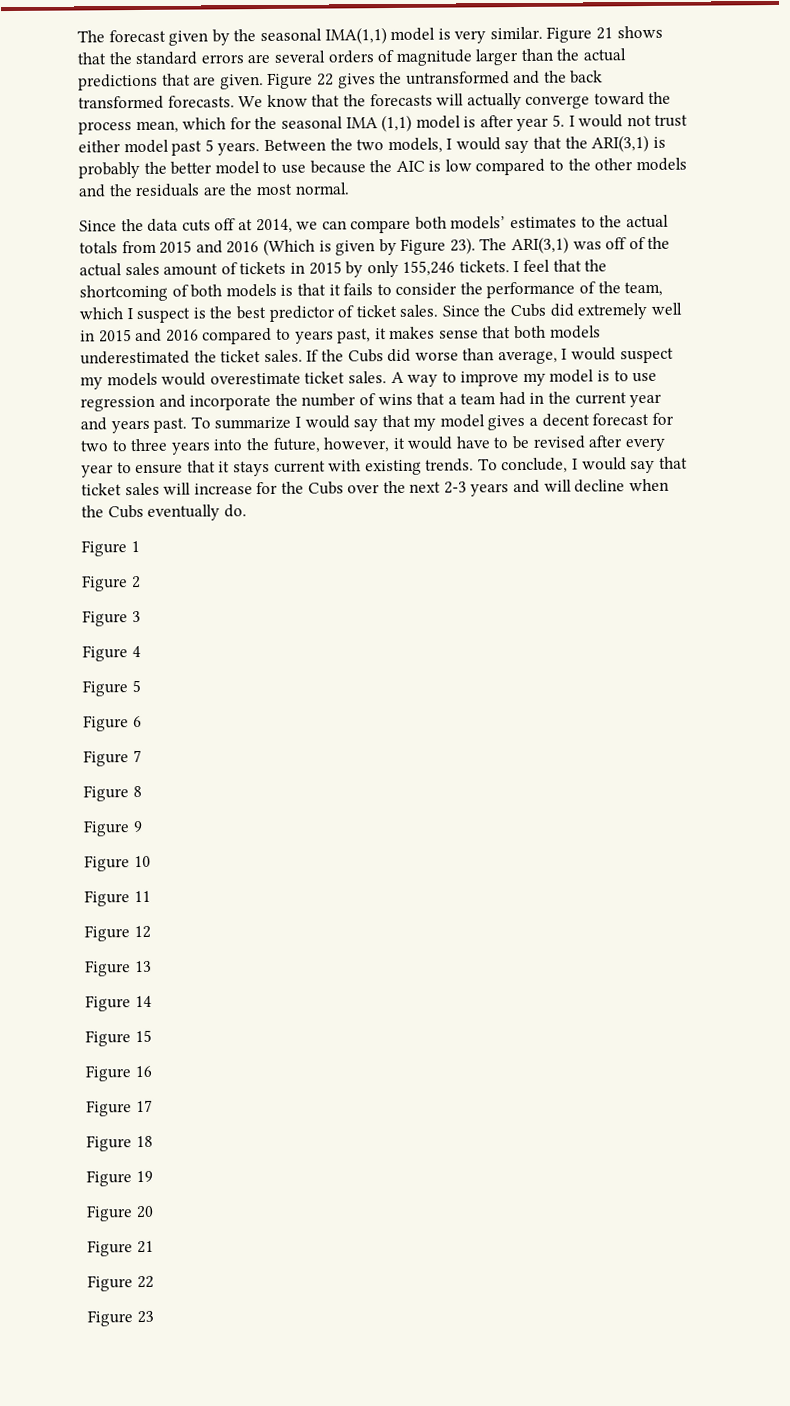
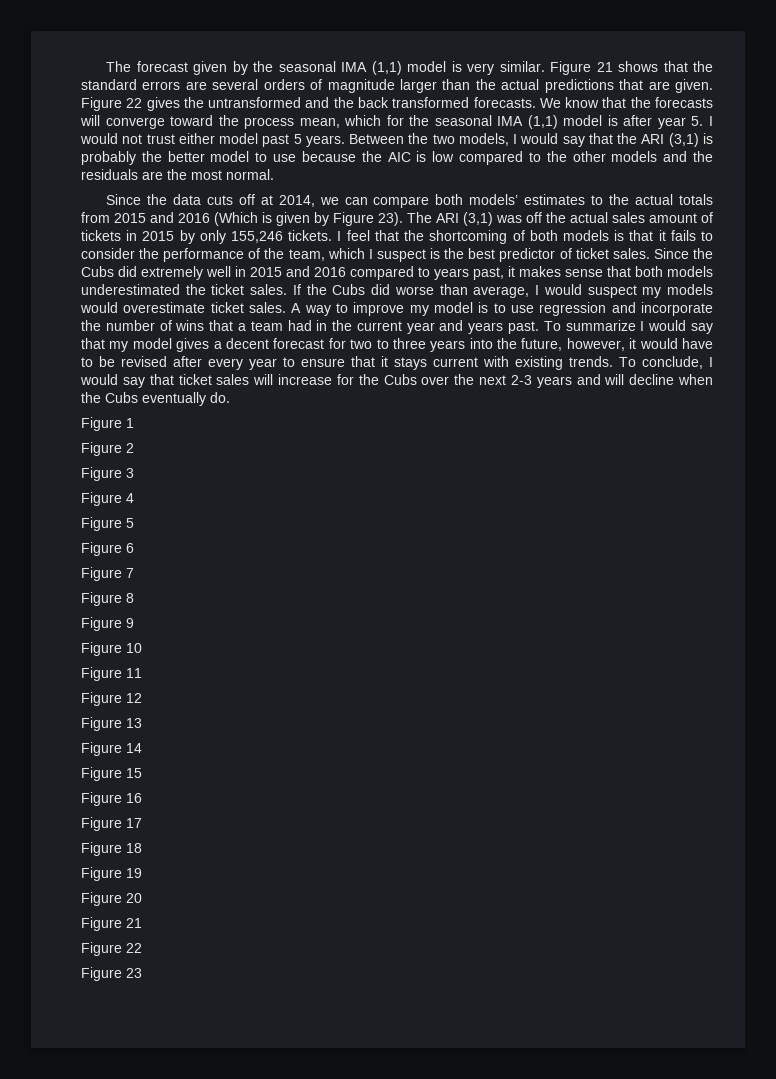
[324,27,387,45] IMA(1,1) -> [341,61,402,75] IMA (1,1)
[466,92,522,110] actually -> (100, 120) none
[591,134,650,153] ARI(3,1) -> [641,133,699,147] ARI (3,1)
[511,236,570,255] ARI(3,1) -> [436,212,493,226] ARI (3,1)
[628,237,646,250] of -> (542, 217) none

